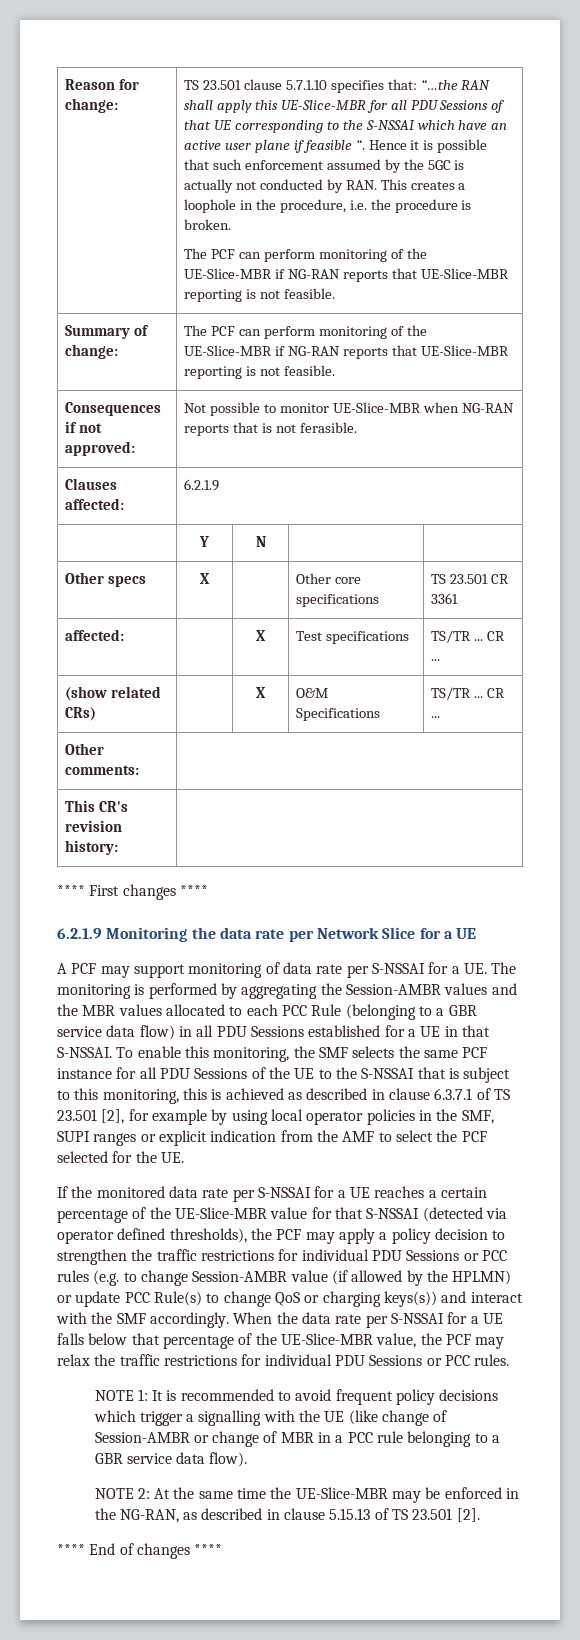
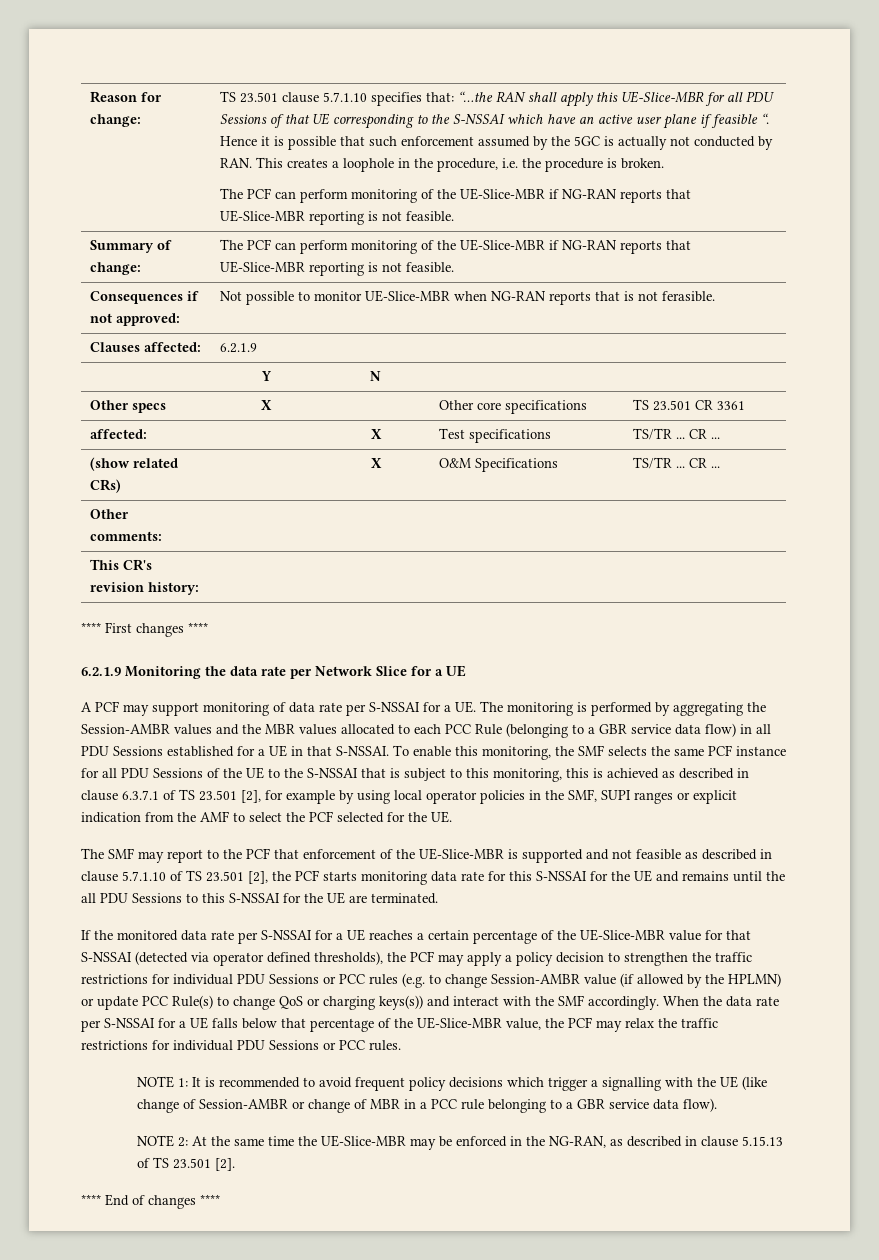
(184, 1157) none -> [81,848,772,863] [81,870,785,885] [81,892,438,904] // The SMF may report to the PCF that enforcement of the UE-Slice-MBR is supported and not feasible as described in clause 5.7.1.10 of TS 23.501 [2], the PCF starts monitoring data rate for this S-NSSAI for the UE and remains until the all PDU Sessions to this S-NSSAI for the UE are terminated.

